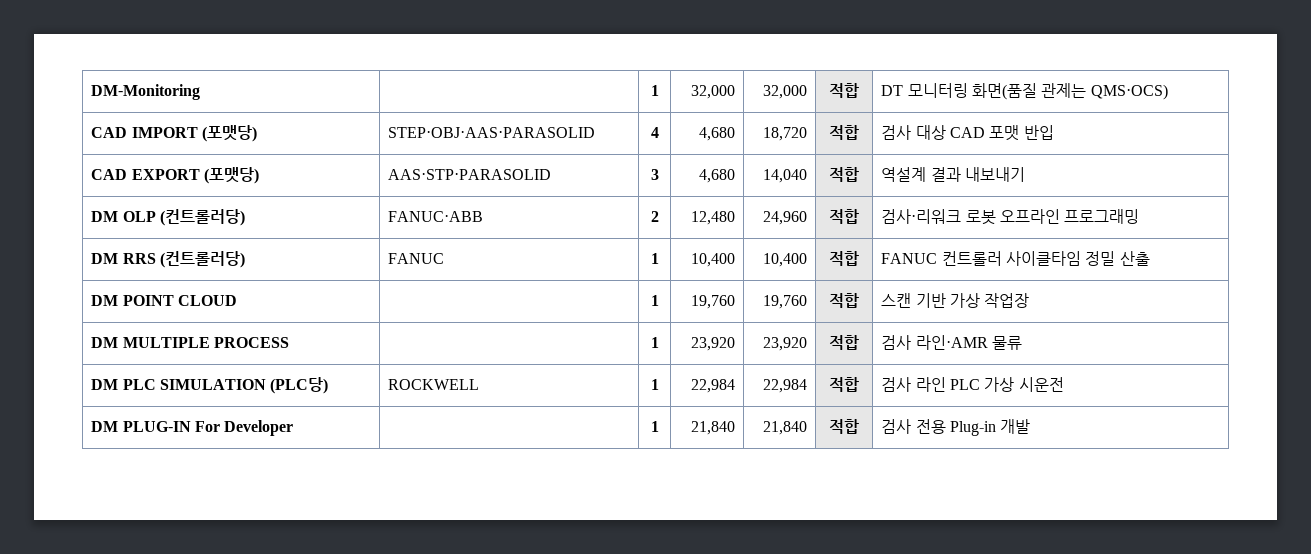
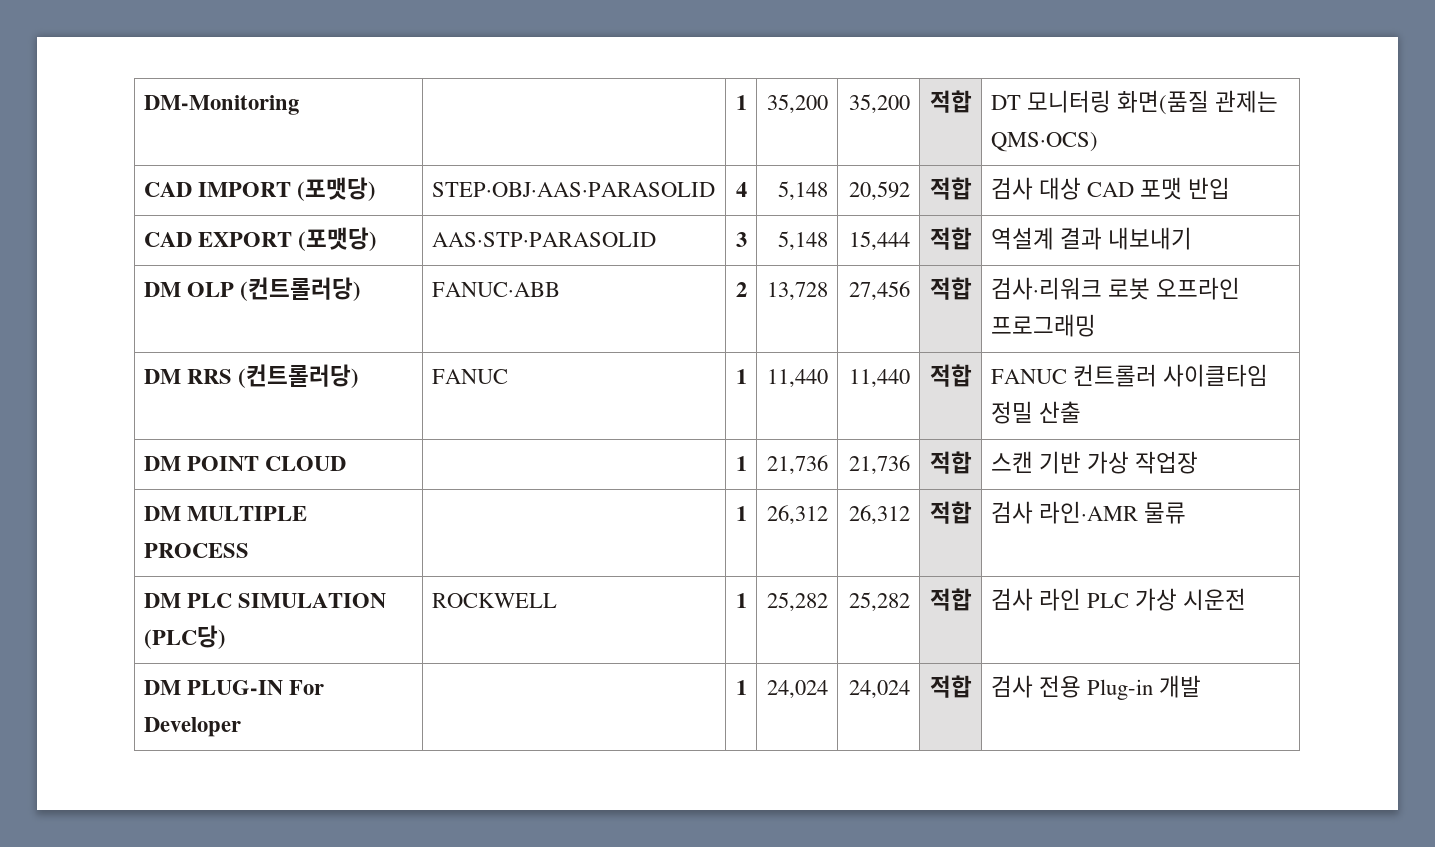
[690,85,735,99] [762,85,807,99] 32,000 | 32,000 -> [767,94,829,114] [849,94,911,114] 35,200 | 35,200
[698,127,735,141] [762,127,807,141] 4,680 | 18,720 -> [778,181,829,201] [849,181,911,201] 5,148 | 20,592
[698,169,735,183] [762,169,807,183] 4,680 | 14,040 -> [778,231,829,251] [849,231,911,251] 5,148 | 15,444
[690,211,735,225] [762,211,807,225] 12,480 | 24,960 -> [767,282,829,301] [849,281,911,301] 13,728 | 27,456
[690,253,735,267] [762,253,807,267] 10,400 | 10,400 -> [767,369,829,388] [849,369,911,388] 11,440 | 11,440
[690,295,735,309] [762,295,807,309] 19,760 | 19,760 -> [767,455,829,475] [849,455,911,475] 21,736 | 21,736
[690,337,735,351] [762,337,807,351] 23,920 | 23,920 -> [767,505,829,525] [849,505,911,525] 26,312 | 26,312
[690,379,735,393] [762,379,807,393] 22,984 | 22,984 -> [767,592,829,612] [849,592,911,612] 25,282 | 25,282
[690,421,735,435] [762,421,807,435] 21,840 | 21,840 -> [767,680,829,699] [849,680,911,699] 24,024 | 24,024

